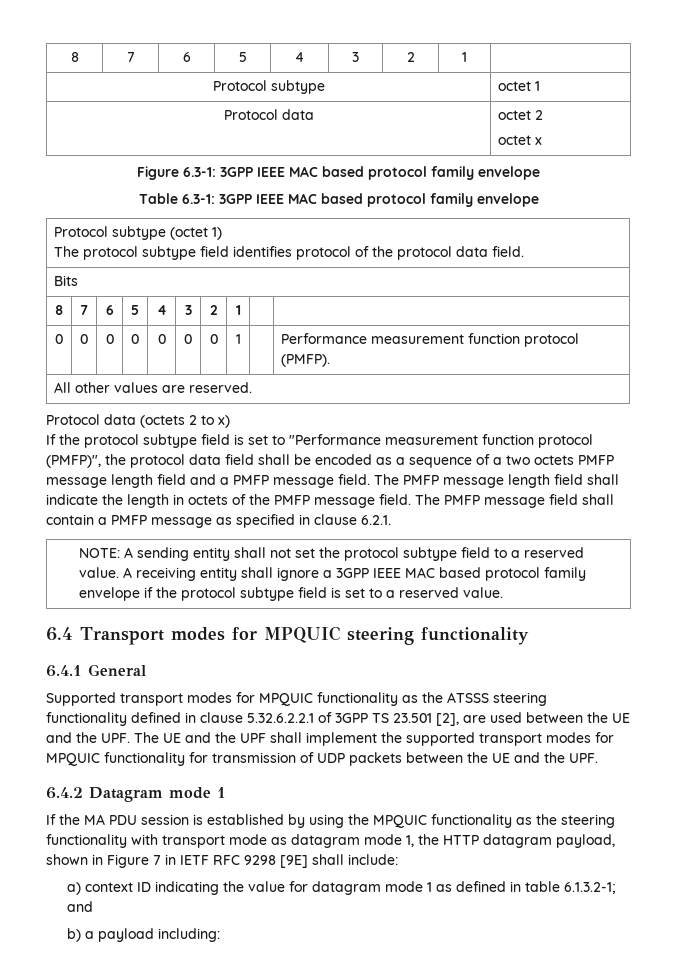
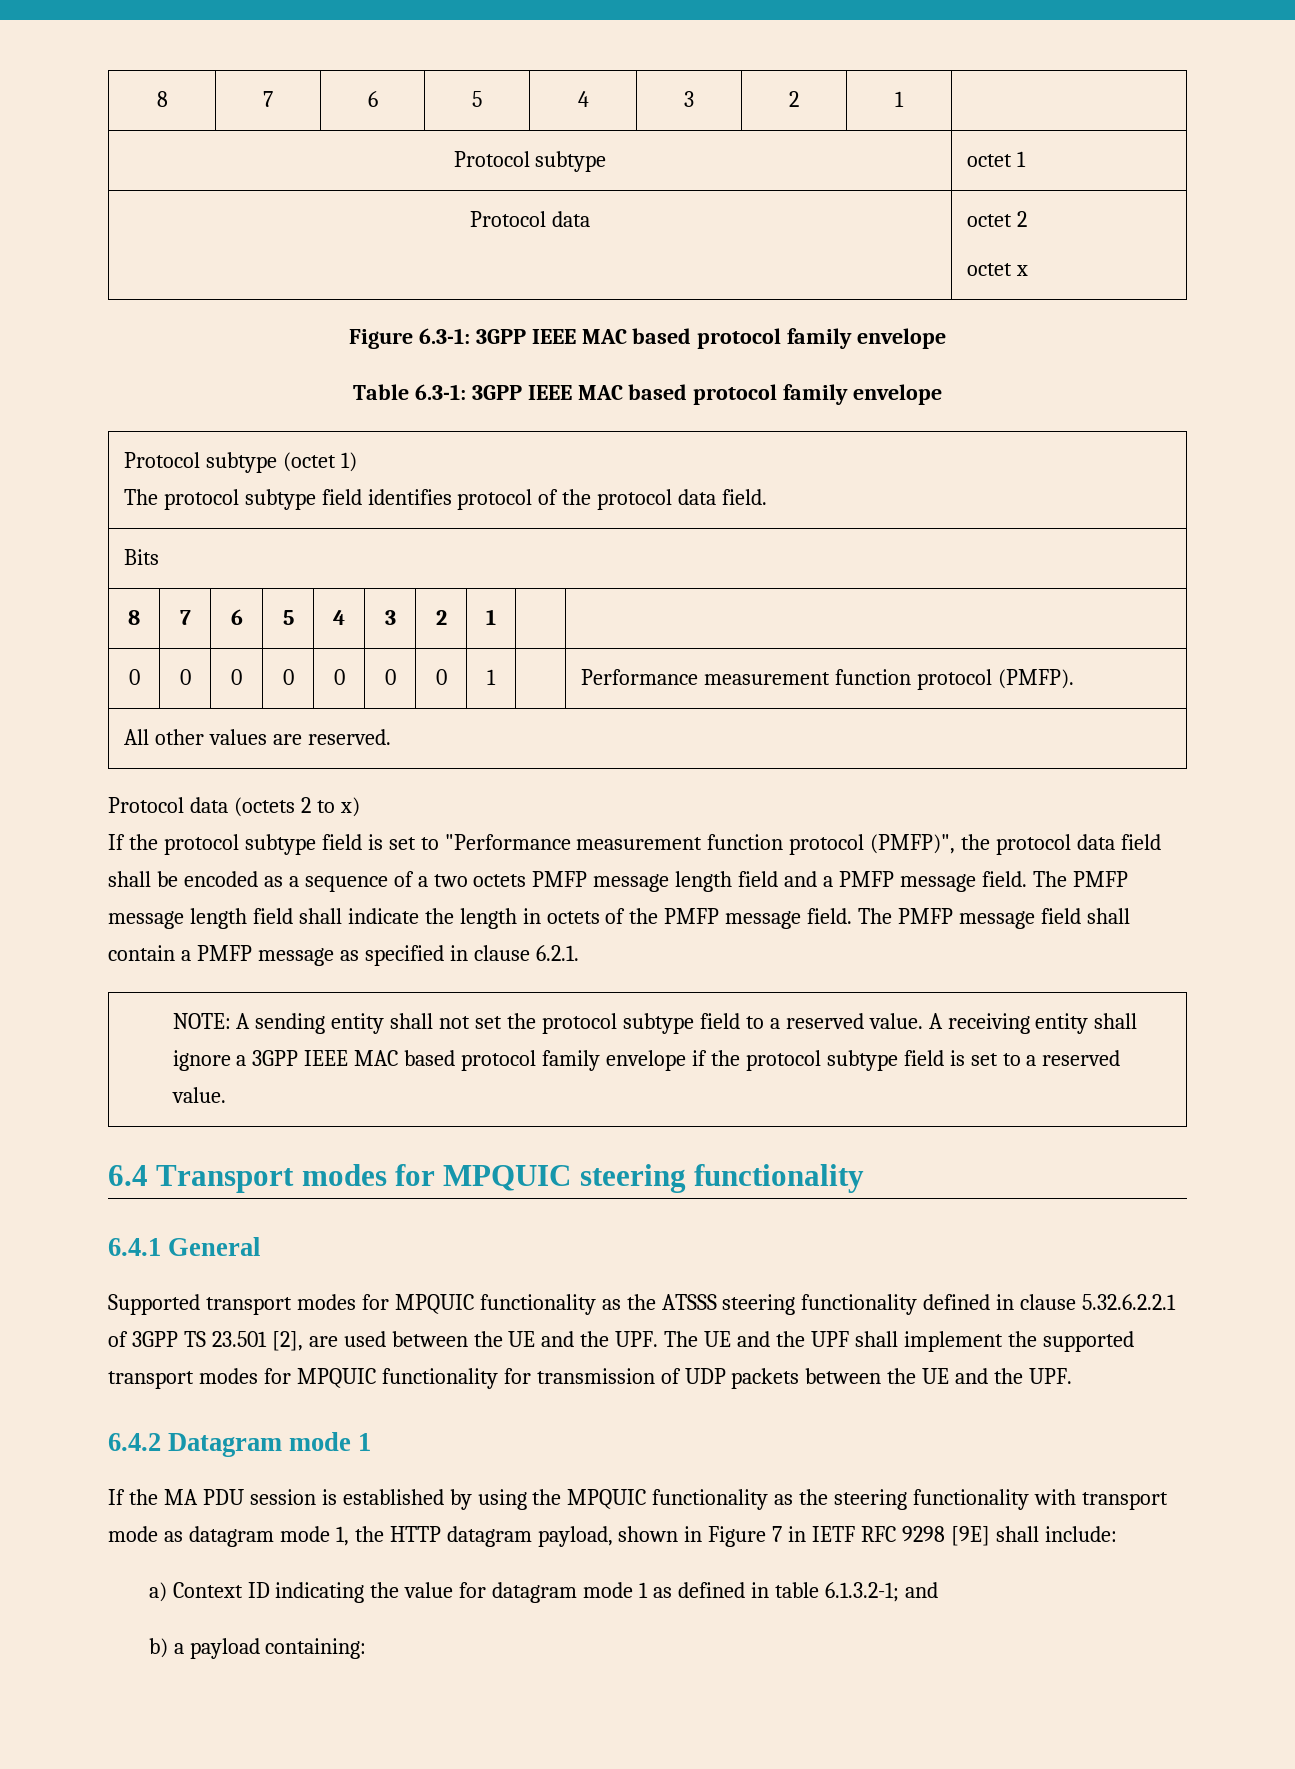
[84,882,133,892] context -> [172,1582,243,1598] Context
[157,928,220,942] including: -> [265,1638,367,1659] containing:

